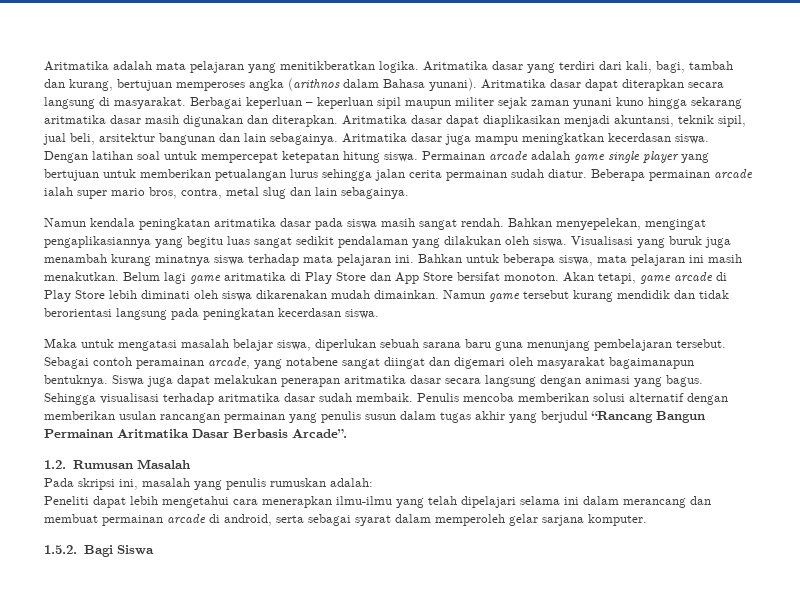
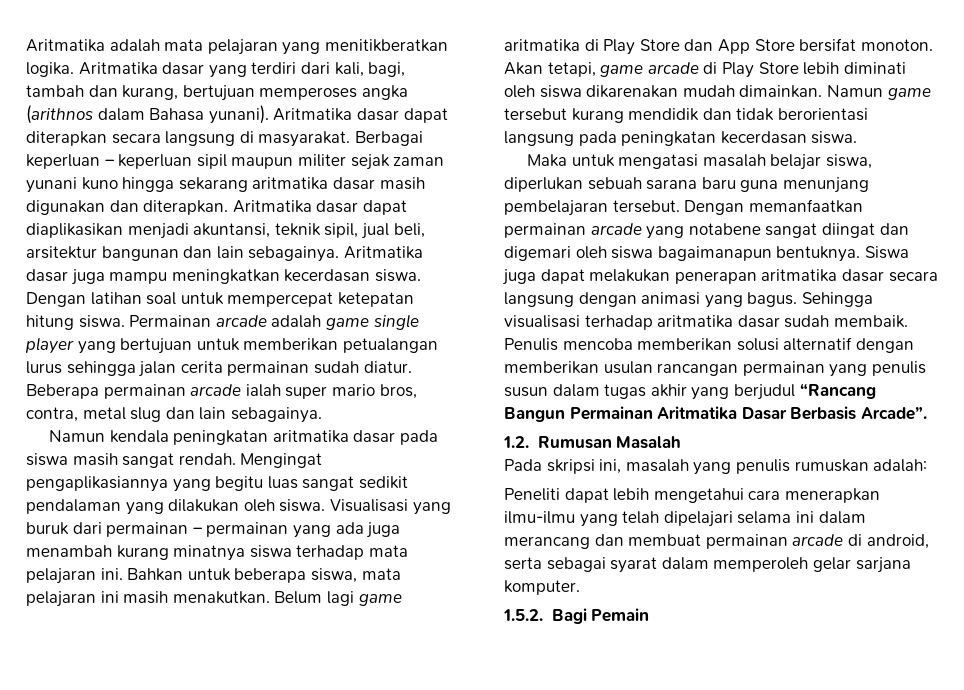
[508,218,706,230] Bahkan menyepelekan, mengingat -> [240,453,323,468] Mengingat
(702, 240) none -> [72,522,364,538] dari permainan – permainan yang ada
[44,357,250,369] Sebagai contoh peramainan arcade, -> [684,199,863,215] [504,223,642,238] Dengan memanfaatkan permainan arcade
[537,357,605,369] masyarakat -> [611,246,654,259] siswa
[116,545,154,555] Siswa -> [591,608,650,622] Pemain

